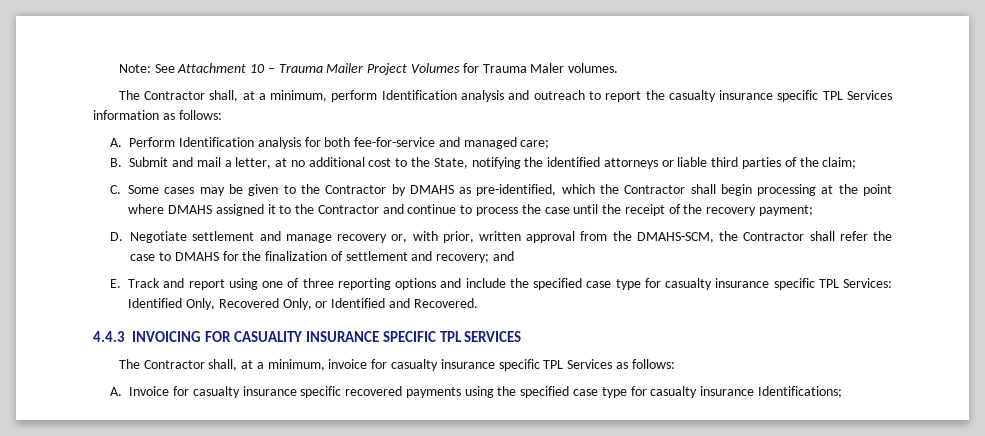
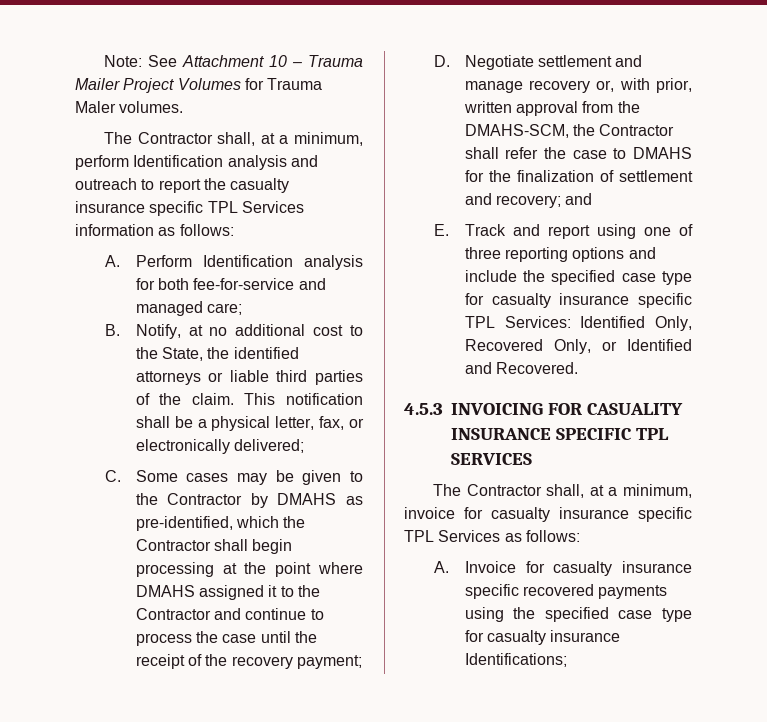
[129,157,272,169] Submit and mail a letter, -> [135,324,181,339] Notify,
[471,157,521,169] notifying -> (204, 354) none
[822,157,857,169] claim; -> [191,393,363,405] [135,416,364,431] [135,439,305,454] claim. This notification shall be a physical letter, fax, or electronically delivered;
[93,331,125,342] 4.4.3 -> [404,403,443,415] 4.5.3

